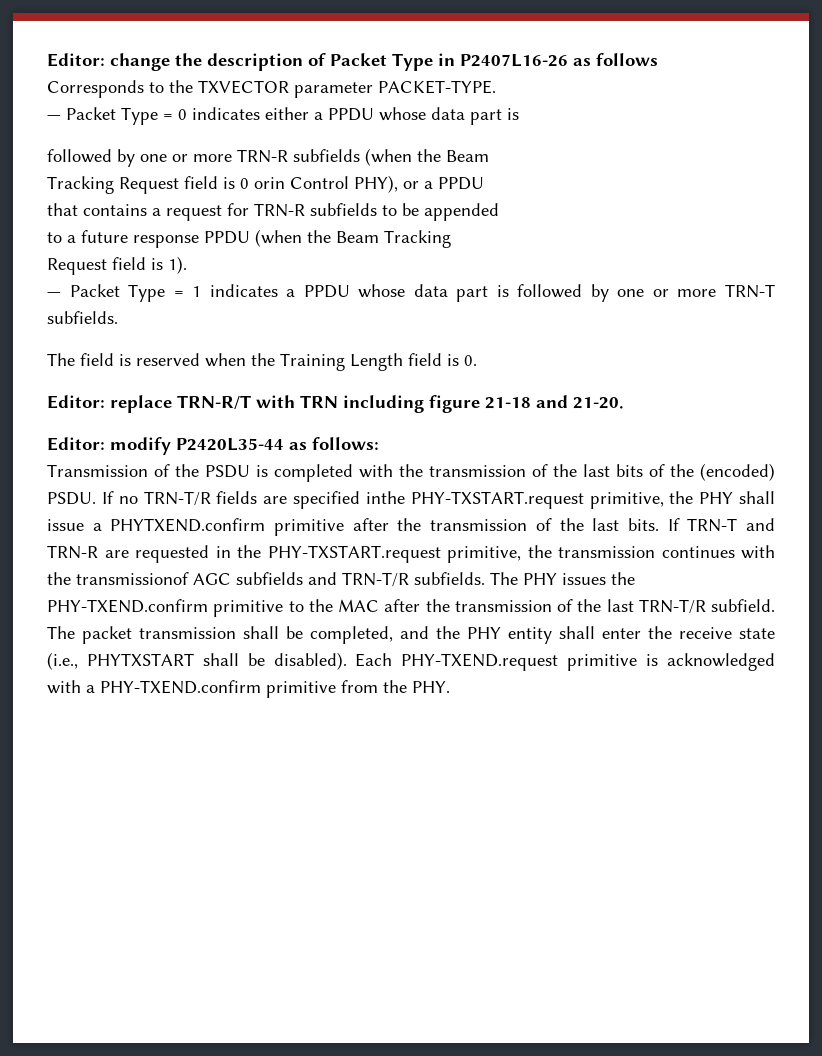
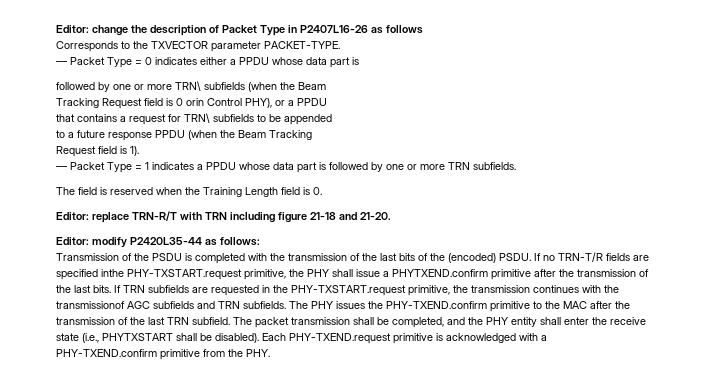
[237,149,288,163] TRN-R -> [175,81,201,91] TRN\
[254,203,305,217] TRN-R -> [184,113,210,123] TRN\
[724,284,775,298] TRN-T -> [448,162,470,170] TRN
[687,518,776,532] [47,545,98,559] TRN-T and TRN-R -> [123,285,189,293] TRN subfields
[342,572,409,587] TRN-T/R -> [218,301,240,309] TRN
[638,599,706,614] TRN-T/R -> [167,317,189,325] TRN

